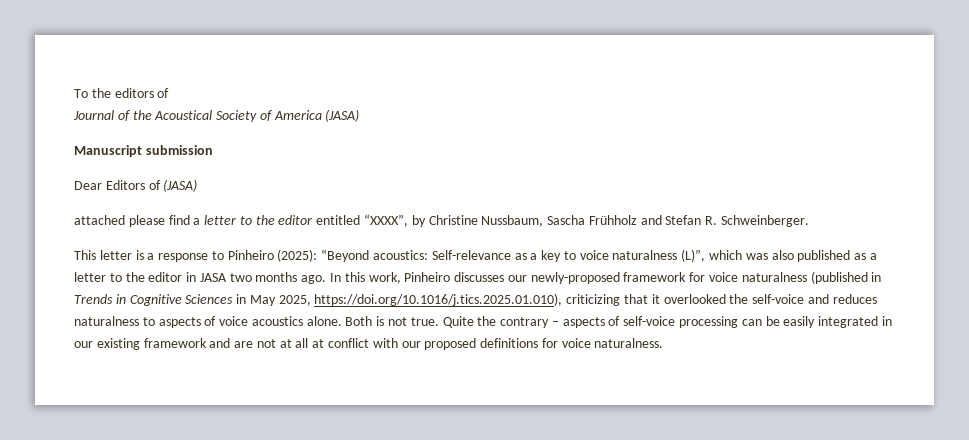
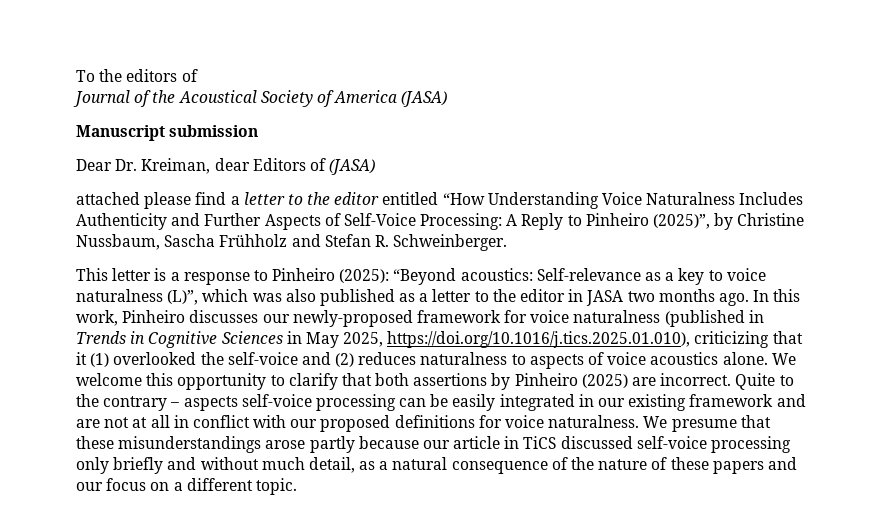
(102, 185) none -> [115,158,250,174] Dr. Kreiman, dear
[364,214,409,227] “XXXX”, -> [442,192,804,209] [76,213,711,230] “How Understanding Voice Naturalness Includes Authenticity and Further Aspects of Self-Voice Processing: A Reply to Pinheiro (2025)”,
(660, 299) none -> [90,353,110,367] (1)
(829, 299) none -> [335,353,355,367] (2)
[345,316,474,328] Both is not true. Quite -> [771,353,796,365] [76,373,794,390] We welcome this opportunity to clarify that both assertions by Pinheiro (2025) are incorrect. Quite to
[608,316,621,326] of -> (238, 403) none
[312,339,325,348] at -> [173,415,189,428] in
(664, 343) none -> [643,415,771,432] [76,436,792,453] [76,457,797,474] [76,478,297,495] We presume that these misunderstandings arose partly because our article in TiCS discussed self-voice processing only briefly and without much detail, as a natural consequence of the nature of these papers and our focus on a different topic.

